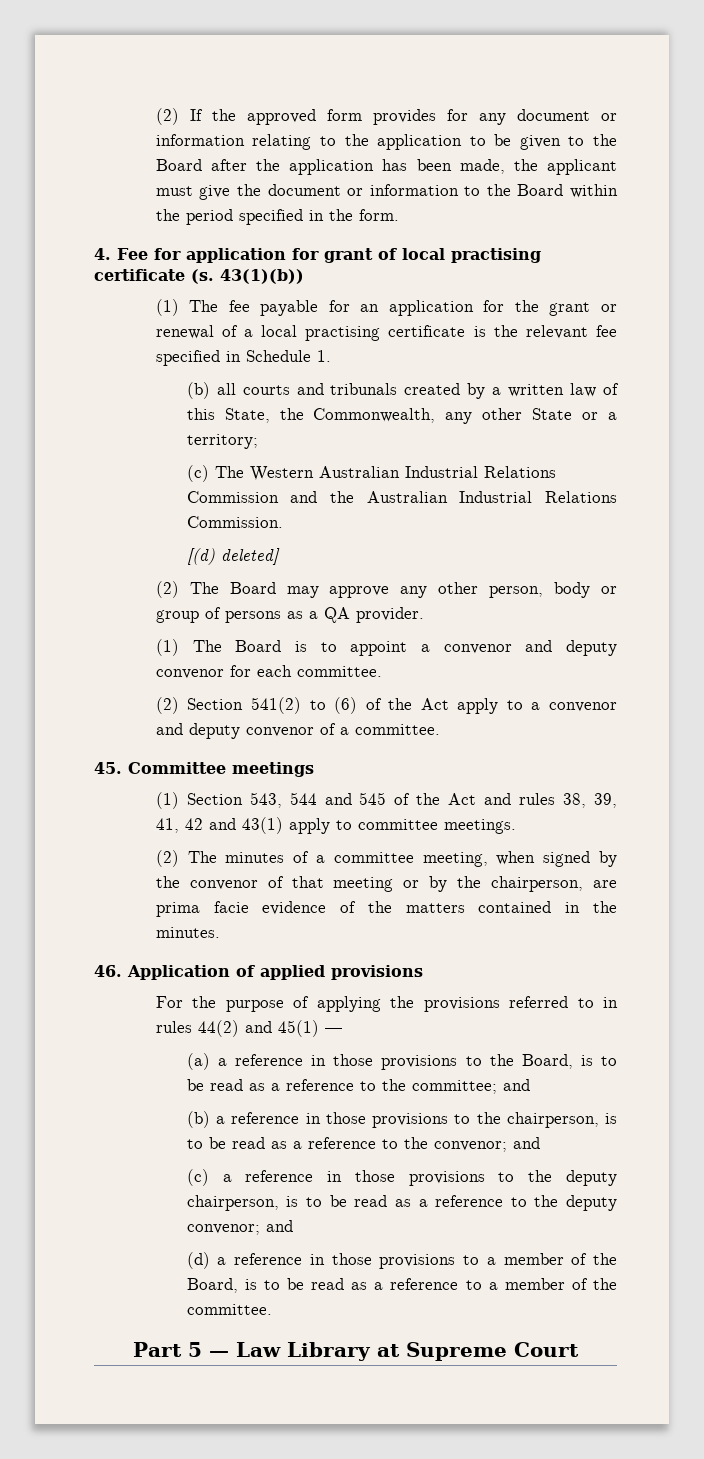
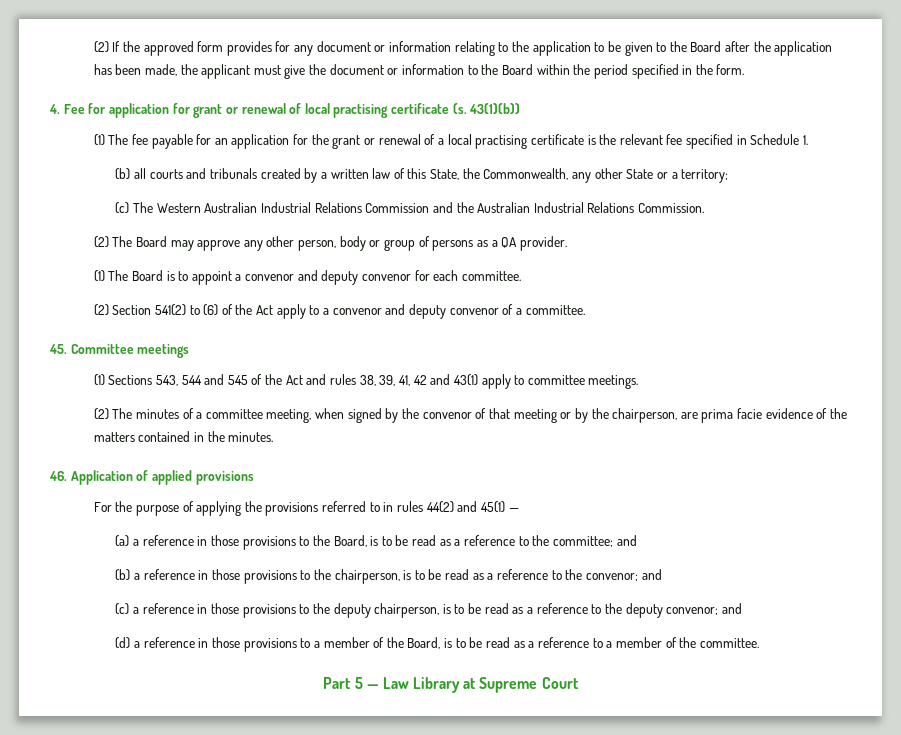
(373, 255) none -> [225,103,286,114] or renewal
[186,548,280,565] // [(d) deleted] -> (705, 208) none
[186,793,243,805] Section -> [108,375,153,385] Sections

